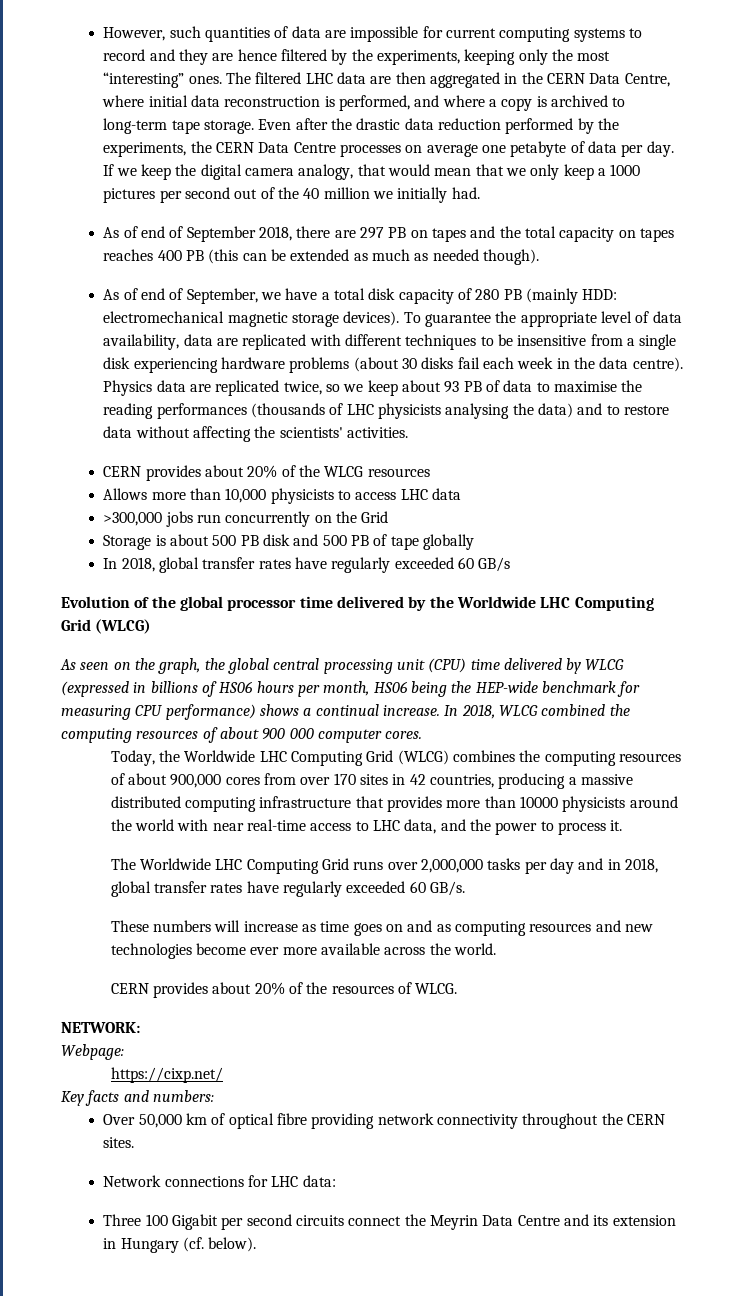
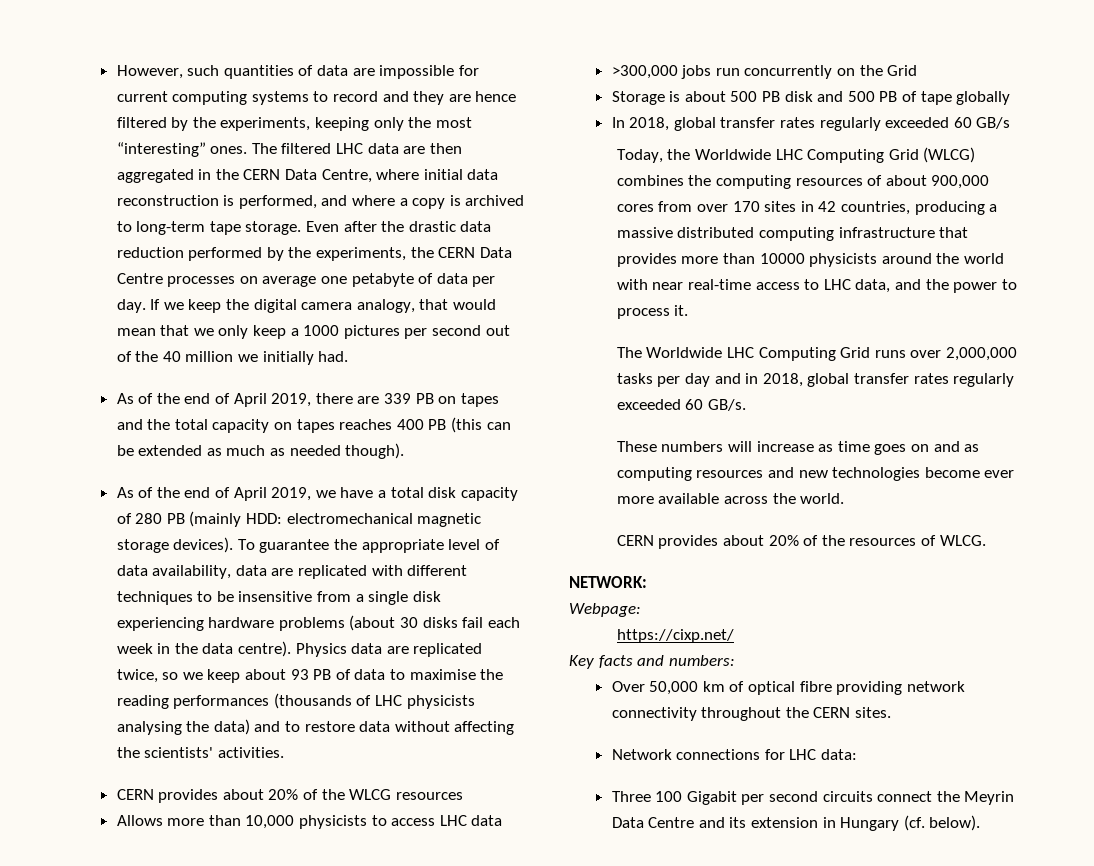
[141,226,293,242] end of September 2018, -> [156,393,312,407] the end of April 2019,
[360,227,385,239] 297 -> [383,393,411,404] 339
[141,288,258,304] end of September, -> [156,487,312,501] the end of April 2019,
[295,557,328,569] have -> (815, 122) none
[61,596,654,611] [61,619,152,634] [60,658,625,674] [61,681,641,697] [61,704,630,720] [61,727,423,743] // Evolution of the global processor time delivered by the Worldwide LHC Computing Grid (WLCG) // As seen on the graph, the global central processing unit (CPU) time delivered by WLCG (expressed in billions of HS06 hours per month, HS06 being the HEP-wide benchmark for measuring CPU performance) shows a continual increase. In 2018, WLCG combined the computing resources of about 900 000 computer cores. -> (1011, 123) none
[246,881,279,893] have -> (949, 378) none

